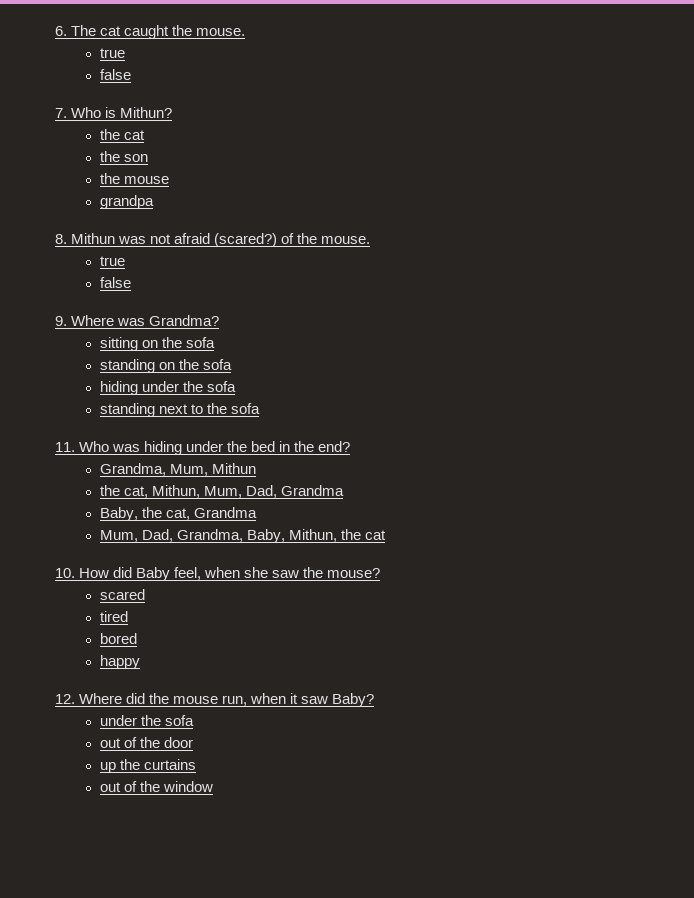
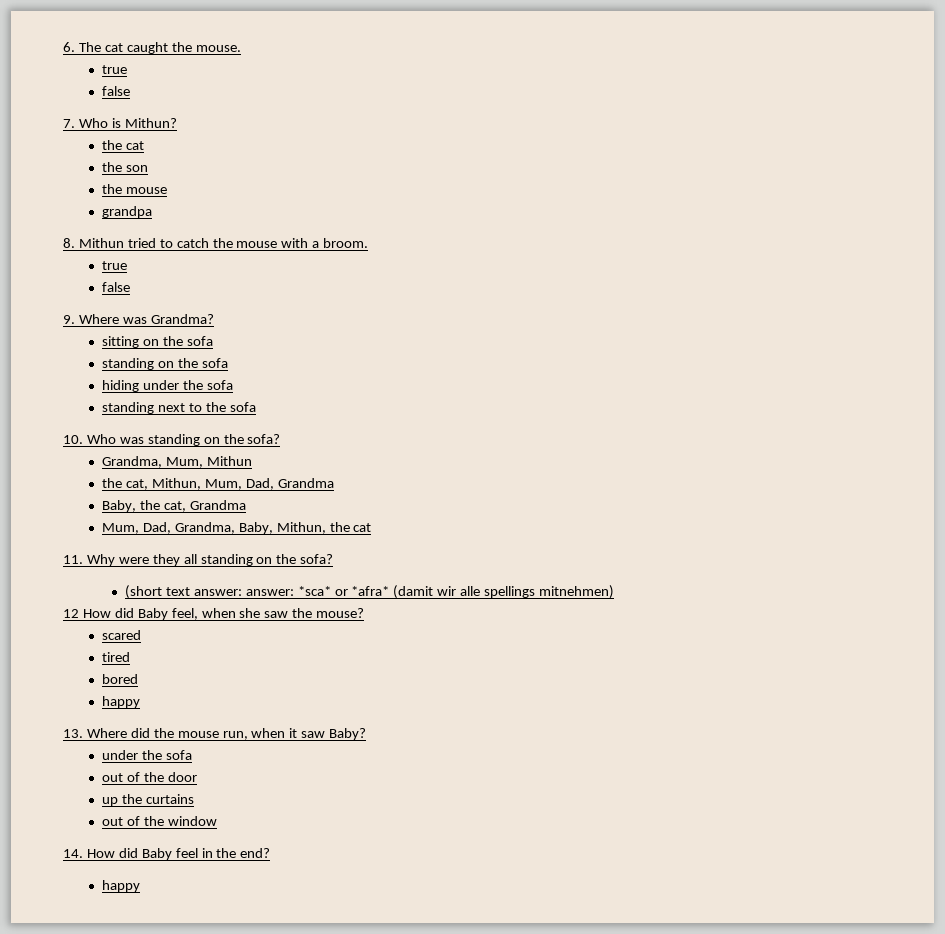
[118,233,371,247] was not afraid (scared?) of the mouse. -> [127,238,369,248] tried to catch the mouse with a broom.
[55,442,75,452] 11. -> [63,435,83,444] 10.
[144,441,351,455] hiding under the bed in the end? -> [147,434,281,446] standing on the sofa?
[55,568,75,578] 10. -> [63,554,334,566] [124,585,615,599] [63,609,79,618] 11. Why were they all standing on the sofa? // (short text answer: answer: *sca* or *afra* (damit wir alle spellings mitnehmen) // 12
[55,694,75,704] 12. -> [63,729,83,738] 13.
(213, 786) none -> [63,848,271,860] [101,880,140,892] // 14. How did Baby feel in the end? // happy

